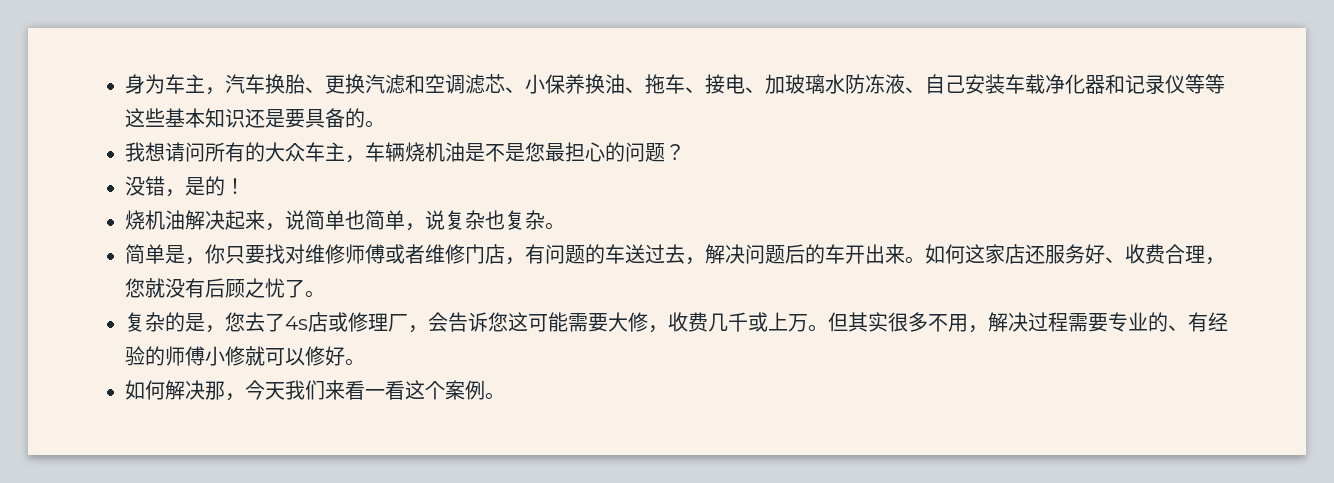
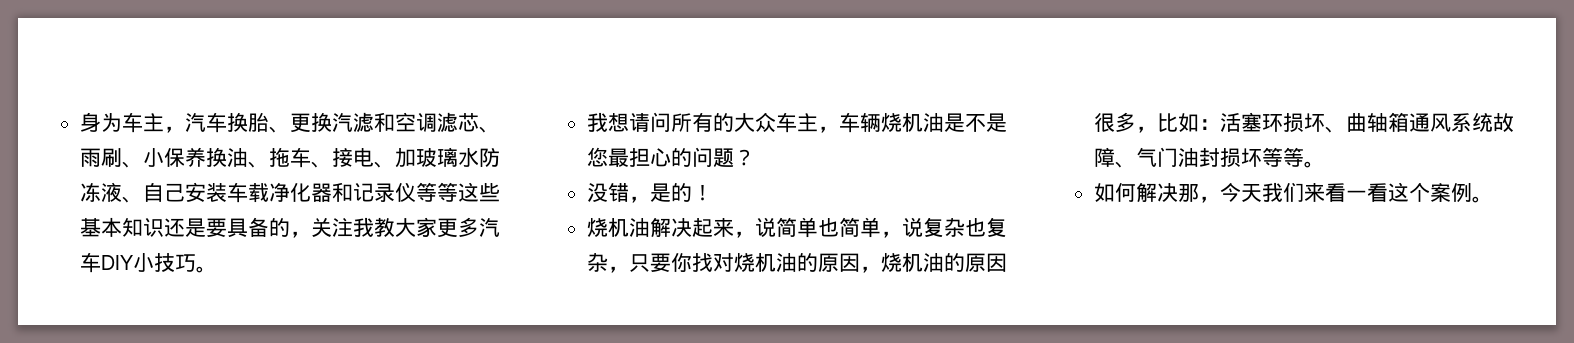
(525, 90) none -> [79,148,143,168] 雨刷、
(365, 118) none -> [289,217,500,238] [79,252,196,273] ，关注我教大家更多汽车DIY小技巧
[545,222,565,230] [125,244,1225,265] [125,278,325,298] [125,312,1228,333] [125,346,345,366] 。 // 简单是，你只要找对维修师傅或者维修门店，有问题的车送过去，解决问题后的车开出来。如何这家店还服务好、收费合理，您就没有后顾之忧了。 // 复杂的是，您去了4s店或修理厂，会告诉您这可能需要大修，收费几千或上万。但其实很多不用，解决过程需要专业的、有经验的师傅小修就可以修好 -> [607,253,1007,273] [1093,112,1514,133] [1093,147,1304,168] ，只要你找对烧机油的原因，烧机油的原因很多，比如：活塞环损坏、曲轴箱通风系统故障、气门油封损坏等等

